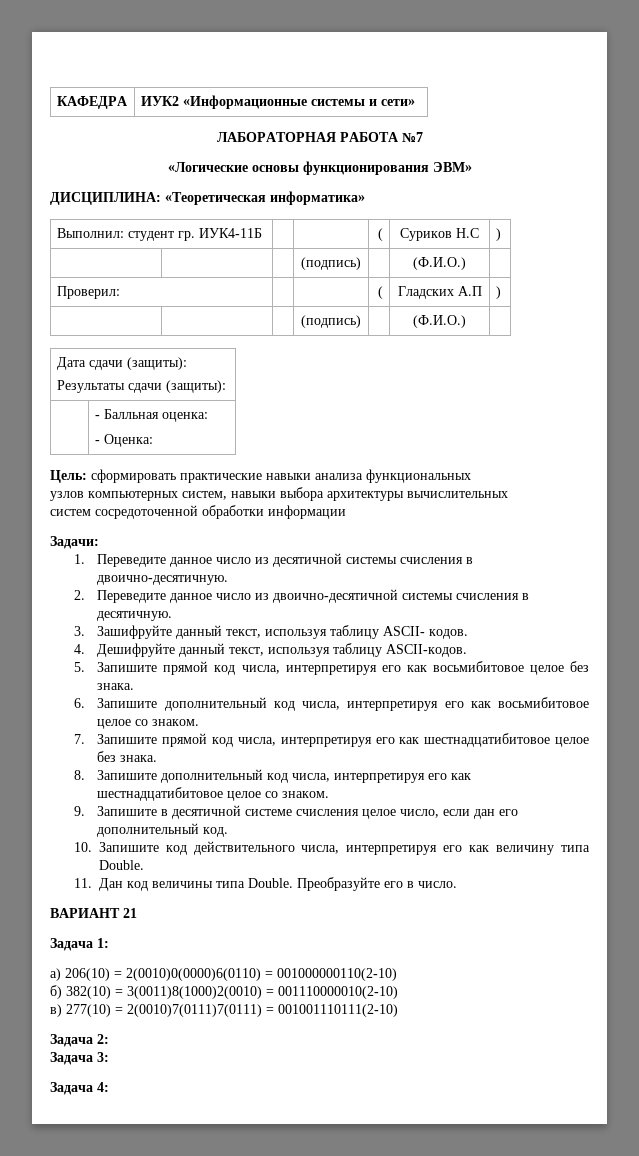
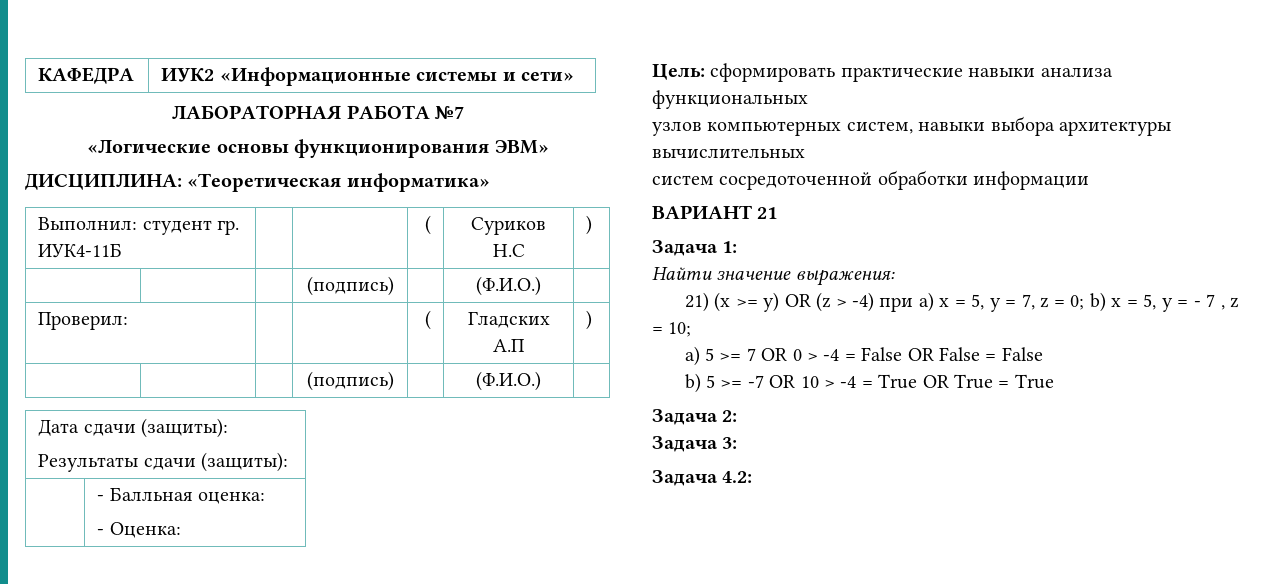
[50,536,99,549] [73,553,474,567] [97,575,229,585] [73,589,530,603] [97,611,173,621] [73,625,469,639] [73,643,468,657] [73,661,589,675] [97,683,135,690] [73,697,589,711] [97,719,200,729] [73,733,589,747] [97,751,158,762] [73,769,472,783] [97,787,330,801] [73,805,519,819] [97,823,229,837] [73,841,590,855] [98,860,144,870] [73,877,457,891] [50,908,137,918] [50,938,109,951] [50,968,397,981] [50,985,398,999] [50,1004,398,1017] Задачи: // 1. Переведите данное число из десятичной системы счисления в двоично-десятичную. // 2. Переведите данное число из двоично-десятичной системы счисления в десятичную. // 3. Зашифруйте данный текст, используя таблицу ASCII- кодов. // 4. Дешифруйте данный текст, используя таблицу ASCII-кодов. // 5. Запишите прямой код числа, интерпретируя его как восьмибитовое целое без знака. // 6. Запишите дополнительный код числа, интерпретируя его как восьмибитовое целое со знаком. // 7. Запишите прямой код числа, интерпретируя его как шестнадцатибитовое целое без знака. // 8. Запишите дополнительный код числа, интерпретируя его как шестнадцатибитовое целое со знаком. // 9. Запишите в десятичной системе счисления целое число, если дан его дополнительный код. // 10. Запишите код действительного числа, интерпретируя его как величину типа Double. // 11. Дан код величины типа Double. Преобразуйте его в число. // ВАРИАНТ 21 // Задача 1: // а) 206(10) = 2(0010)0(0000)6(0110) = 001000000110(2-10) // б) 382(10) = 3(0011)8(1000)2(0010) = 001110000010(2-10) // в) 277(10) = 2(0010)7(0111)7(0111) = 001001110111(2-10) -> [652,205,778,219] [652,240,738,256] [652,267,895,286] [684,292,1240,312] [652,322,692,337] [684,346,1043,366] [684,373,1054,393] ВАРИАНТ 21 // Задача 1: // Найти значение выражения: // 21) (х >= у) OR (z > -4) при а) х = 5, у = 7, z = 0; b) х = 5, у = - 7 , z = 10; // a) 5 >= 7 OR 0 > -4 = False OR False = False // b) 5 >= -7 OR 10 > -4 = True OR True = True
[97,1082,109,1092] 4: -> [722,471,753,483] 4.2:

